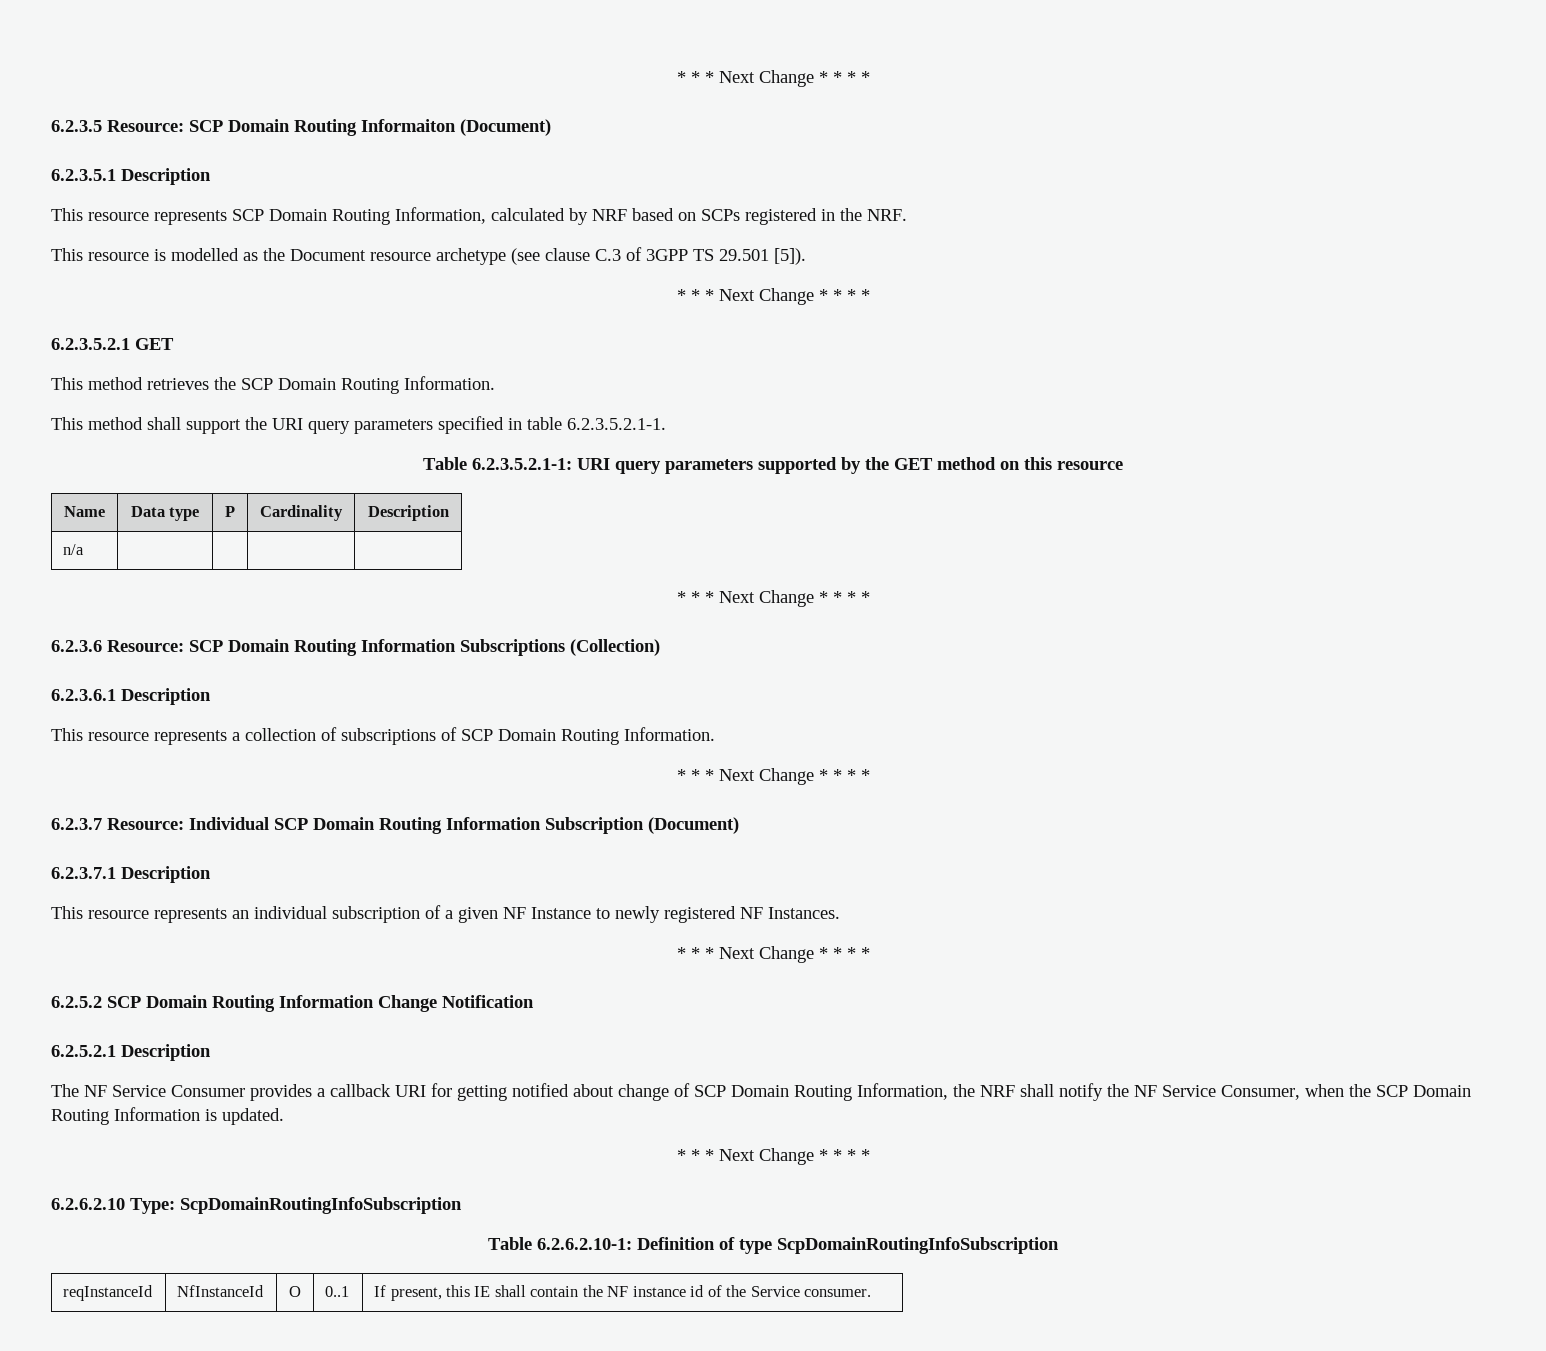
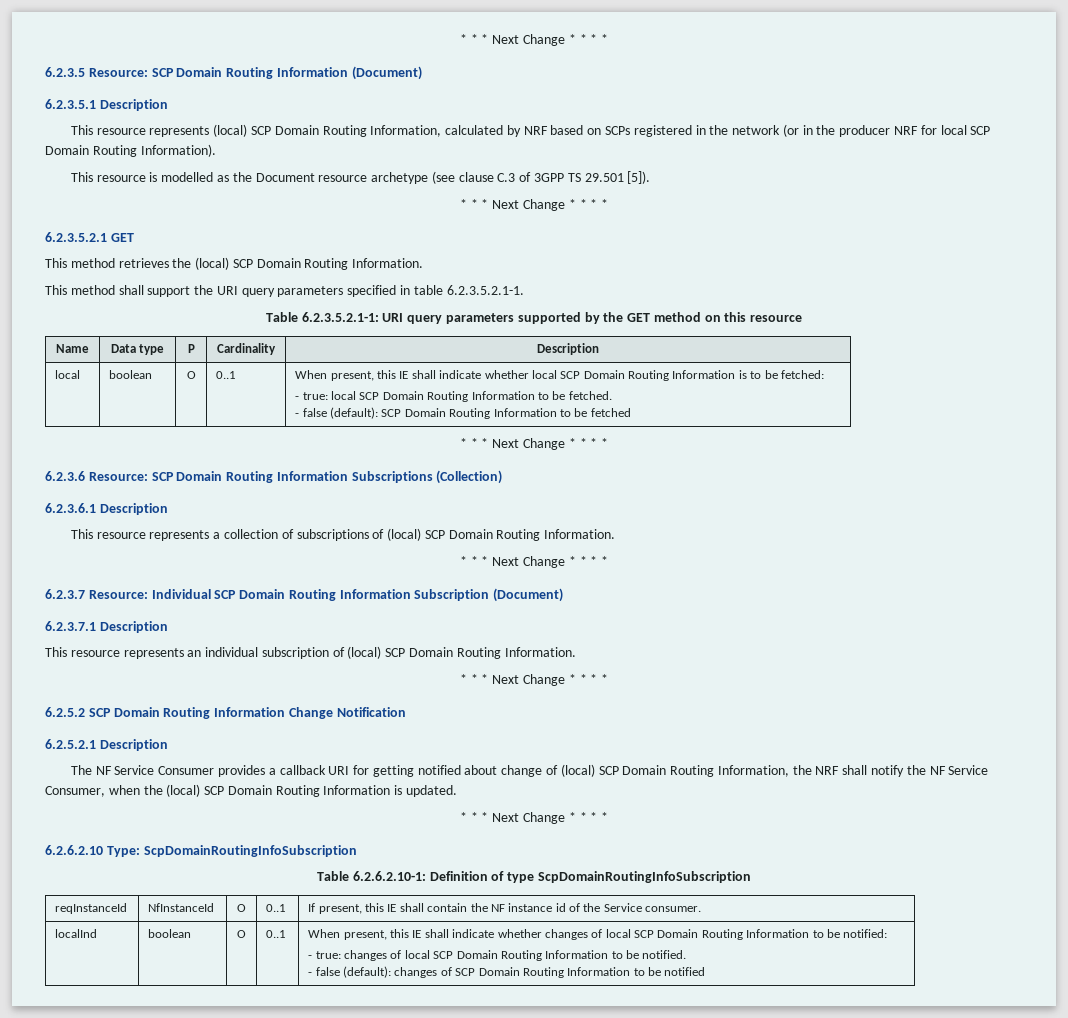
[361,119,456,132] Informaiton -> [276,67,348,77] Information
(227, 217) none -> [213,124,248,137] (local)
[867,209,907,221] NRF. -> [732,124,991,137] [45,144,216,157] network (or in the producer NRF for local SCP Domain Routing Information).
(236, 383) none -> [195,257,230,270] (local)
[63,544,85,555] n/a | | | | -> [55,370,81,379] [109,370,153,379] [186,371,196,379] [216,371,237,379] [295,370,824,381] [295,391,612,402] [295,407,631,419] local | boolean | O | 0..1 | When present, this IE shall indicate whether local SCP Domain Routing Information is to be fetched: // - true: local SCP Domain Routing Information to be fetched. // - false (default): SCP Domain Routing Information to be fetched
(457, 734) none -> [387,528,422,541] (local)
[445,906,840,923] a given NF Instance to newly registered NF Instances. -> [347,646,576,659] (local) SCP Domain Routing Information.
(690, 1090) none -> [560,764,595,777] (local)
(1371, 1090) none -> [166,784,201,797] (local)
(872, 1293) none -> [55,929,98,938] [148,929,192,938] [237,930,246,938] [266,930,287,938] [308,929,888,940] [308,950,687,961] [308,966,706,978] // localInd | boolean | O | 0..1 | When present, this IE shall indicate whether changes of local SCP Domain Routing Information to be notified: // - true: changes of local SCP Domain Routing Information to be notified. // - false (default): changes of SCP Domain Routing Information to be notified

